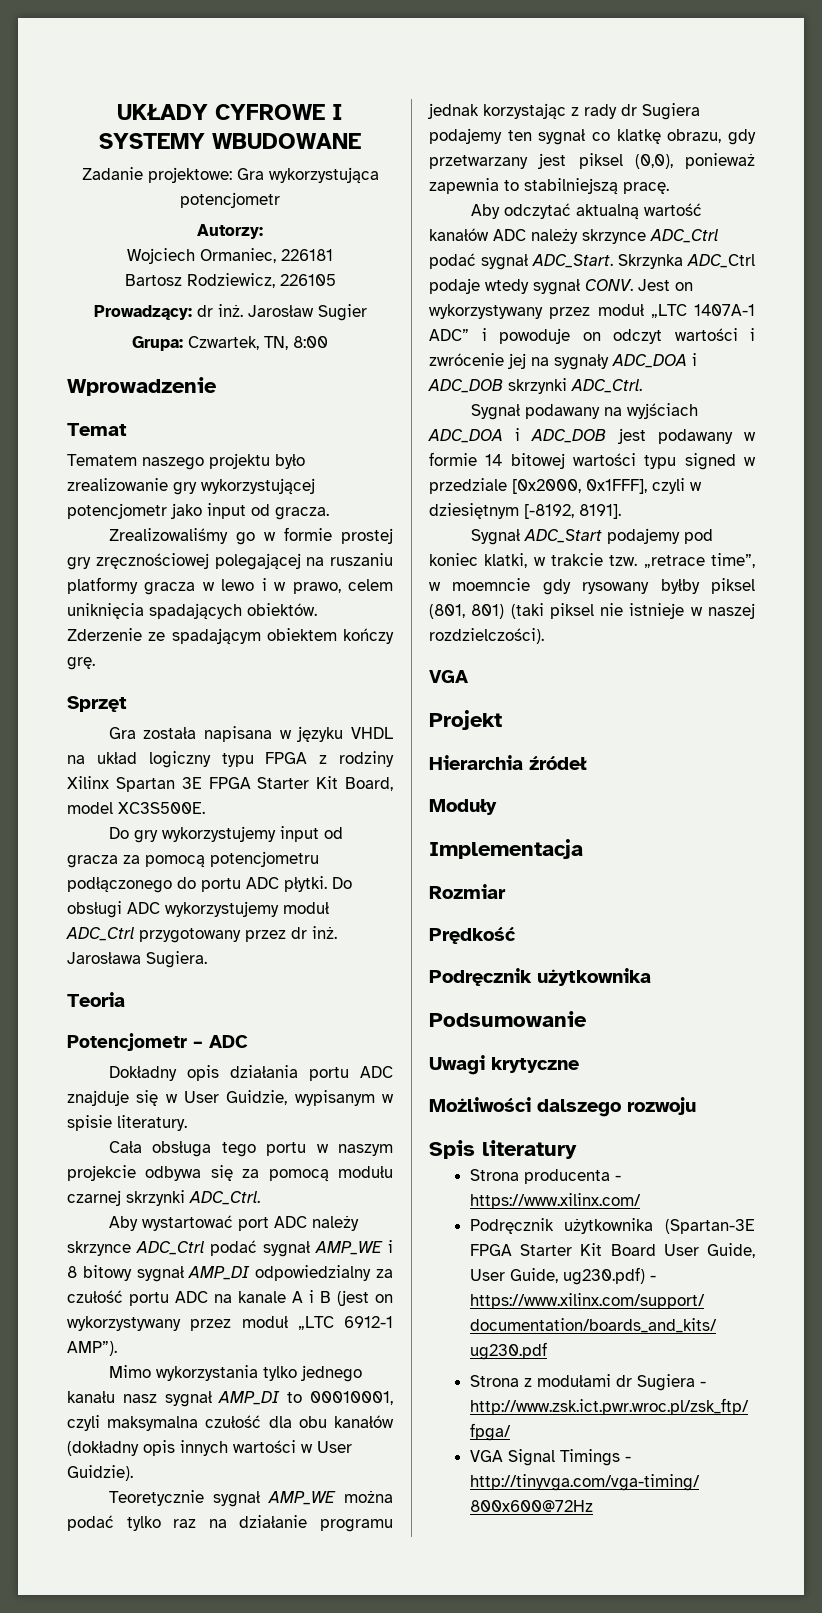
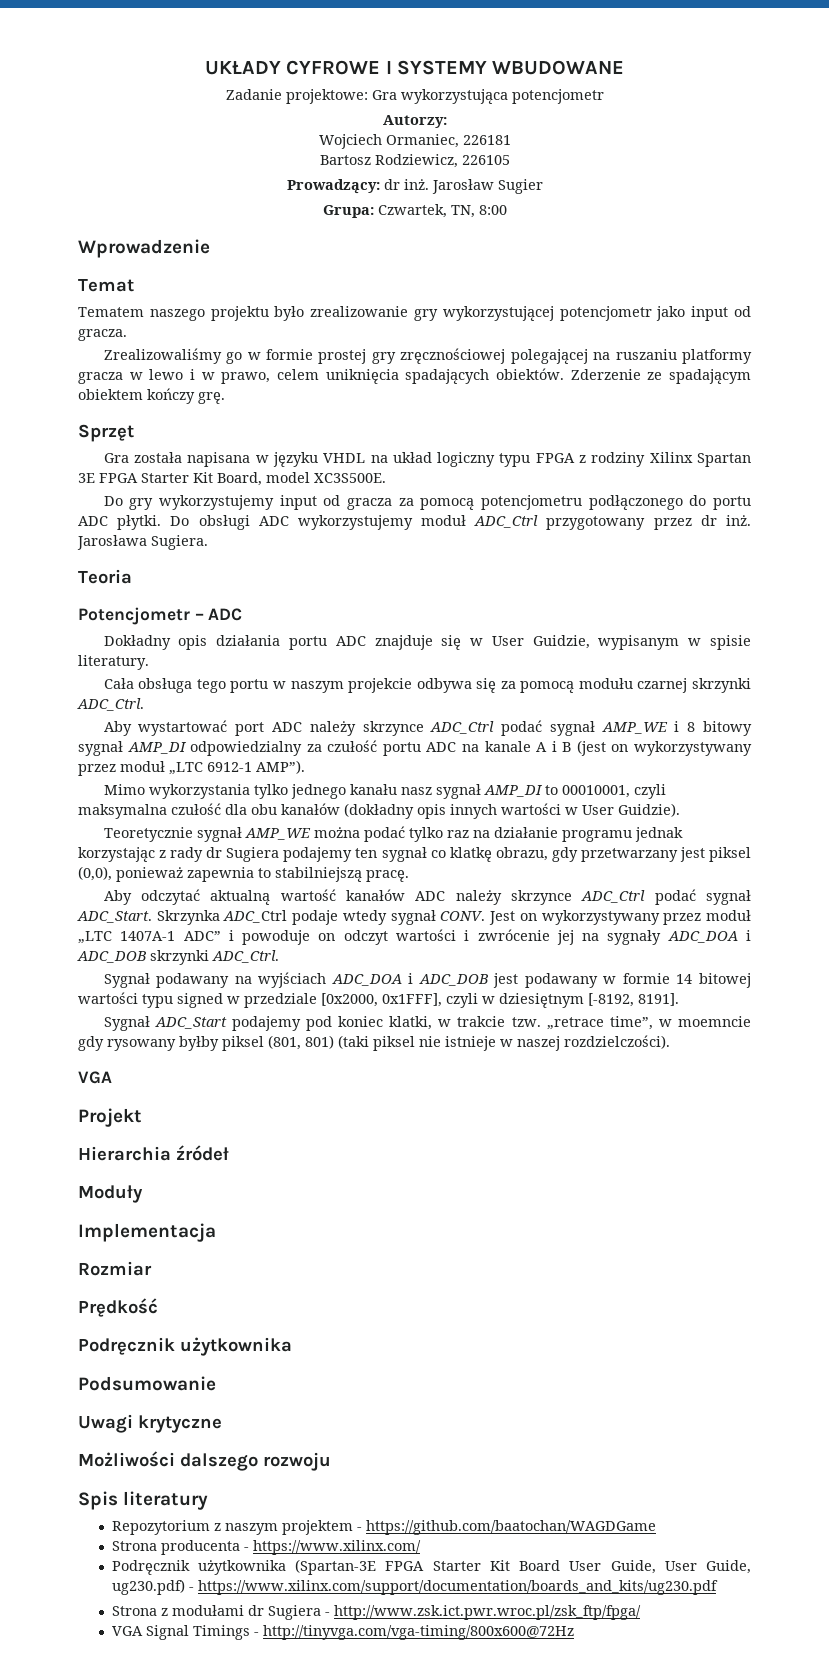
(577, 1149) none -> [111,1520,656,1535] // Repozytorium z naszym projektem - https://github.com/baatochan/WAGDGame

